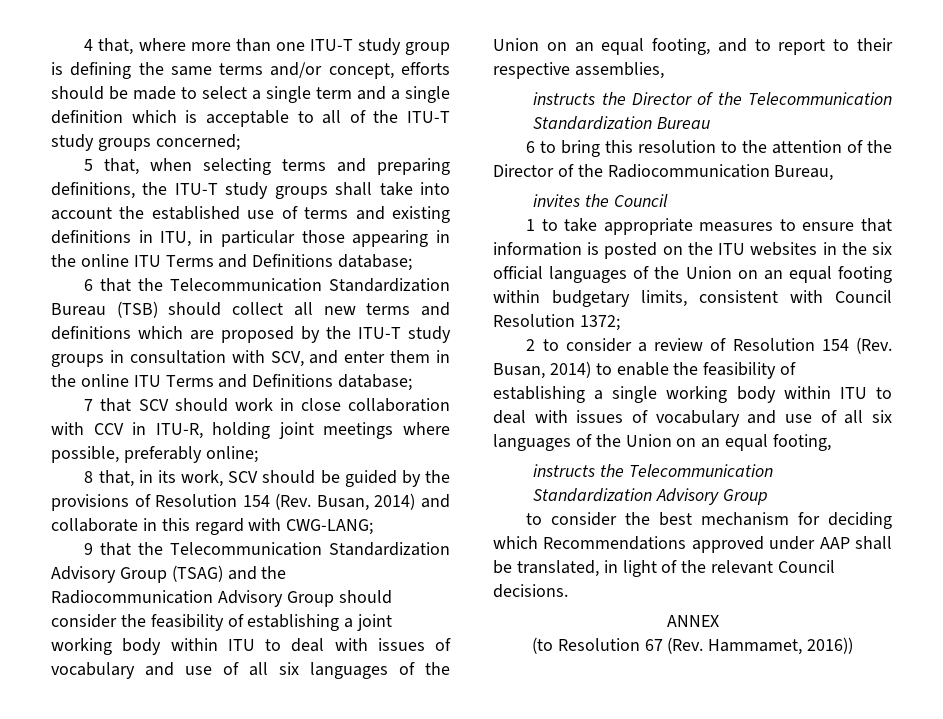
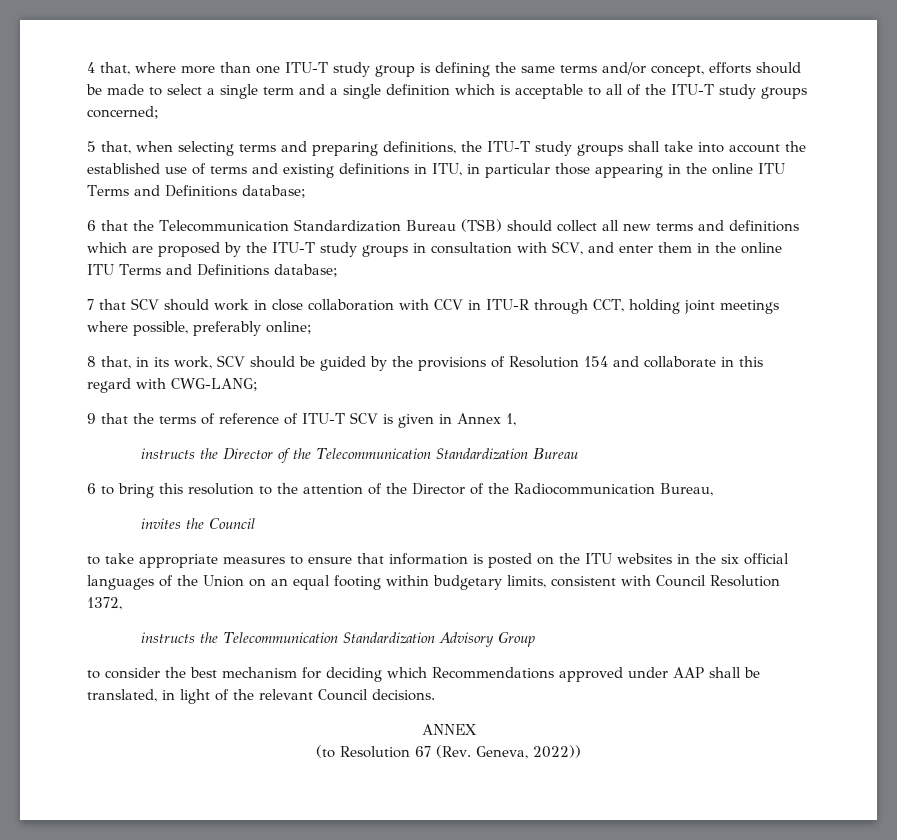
[155,423,203,439] ITU-R, -> [486,299,624,314] ITU-R through CCT,
[275,493,416,511] (Rev. Busan, 2014) -> (608, 361) none
[170,542,450,556] [51,565,287,583] [51,590,392,607] [51,614,393,631] [51,638,451,655] [51,662,450,679] [493,38,893,55] [493,62,664,79] Telecommunication Standardization Advisory Group (TSAG) and the Radiocommunication Advisory Group should consider the feasibility of establishing a joint working body within ITU to deal with issues of vocabulary and use of all six languages of the Union on an equal footing, and to report to their respective assemblies, -> [159,412,516,428] terms of reference of ITU-T SCV is given in Annex 1,
[526,219,536,231] 1 -> (256, 523) none
[579,315,620,331] [526,337,892,354] [493,361,797,379] [493,386,892,403] [493,410,892,427] [493,434,832,451] 1372; // 2 to consider a review of Resolution 154 (Rev. Busan, 2014) to enable the feasibility of establishing a single working body within ITU to deal with issues of vocabulary and use of all six languages of the Union on an equal footing, -> [87,597,122,610] 1372,
[708,637,854,655] Hammamet, 2016)) -> [475,745,581,759] Geneva, 2022))

